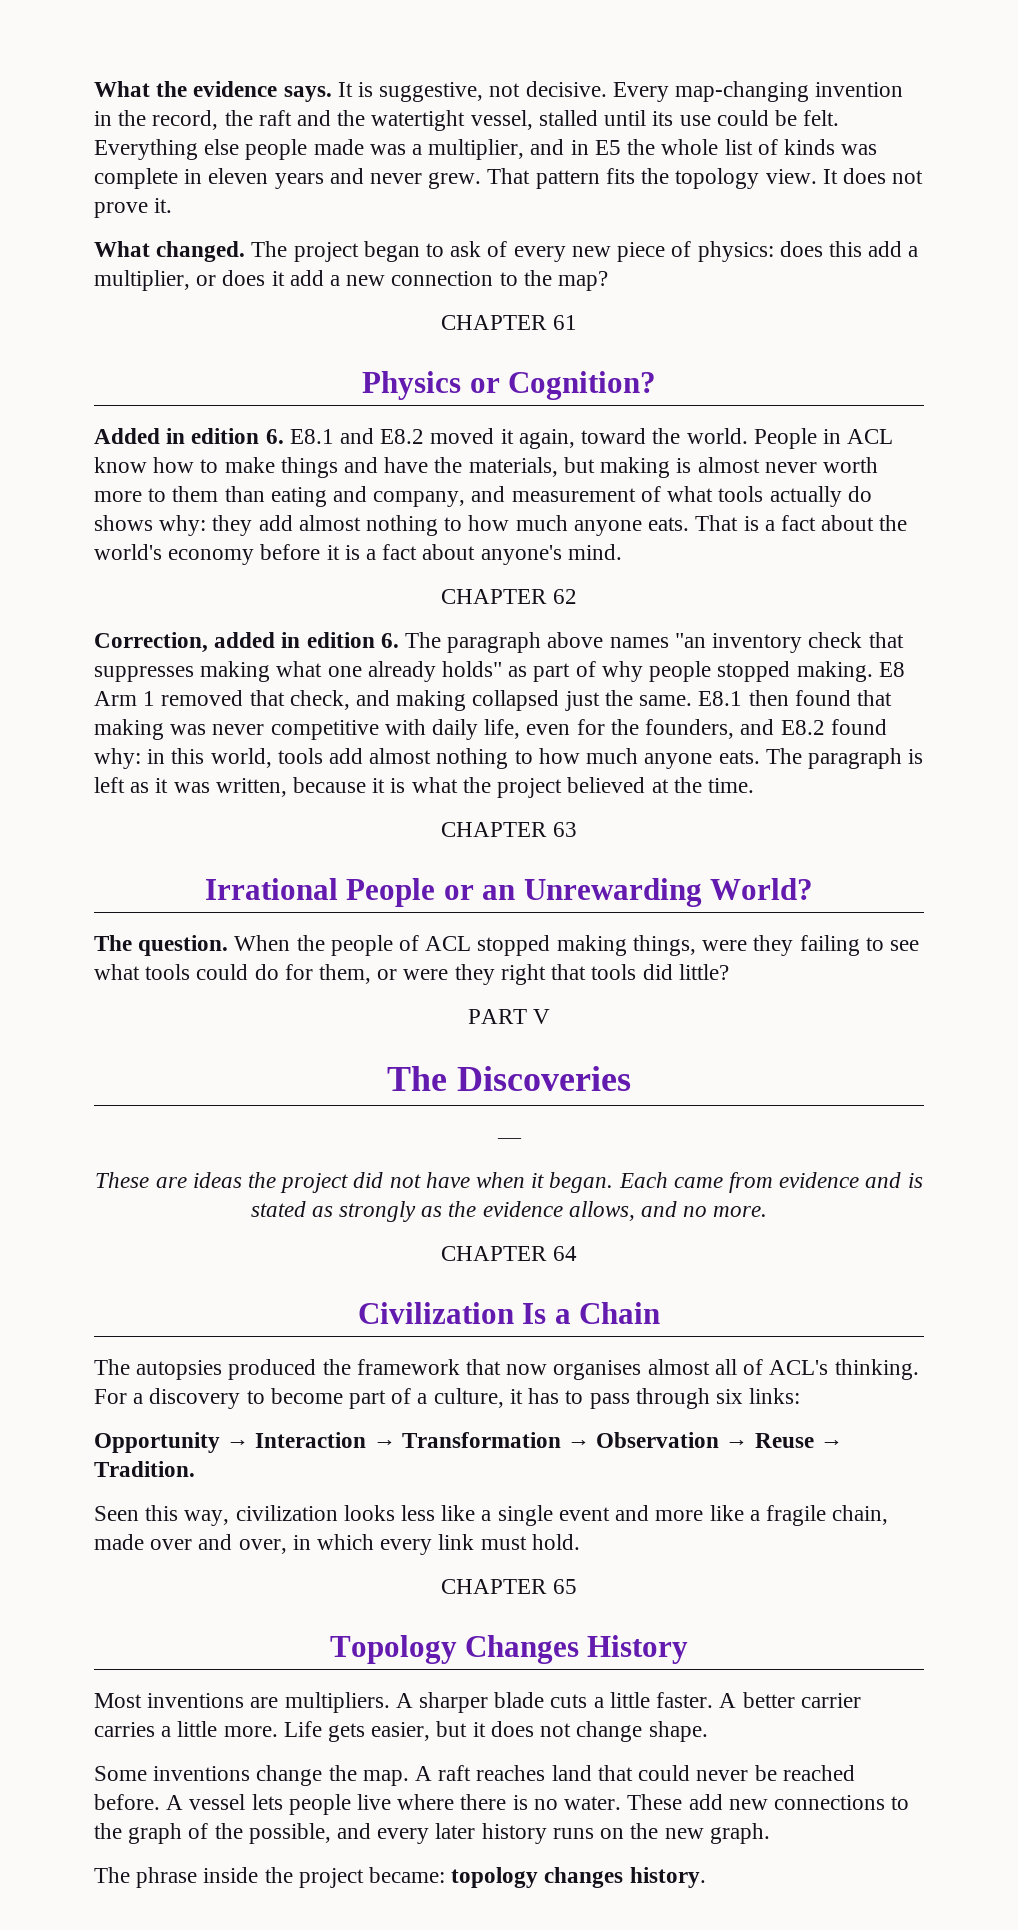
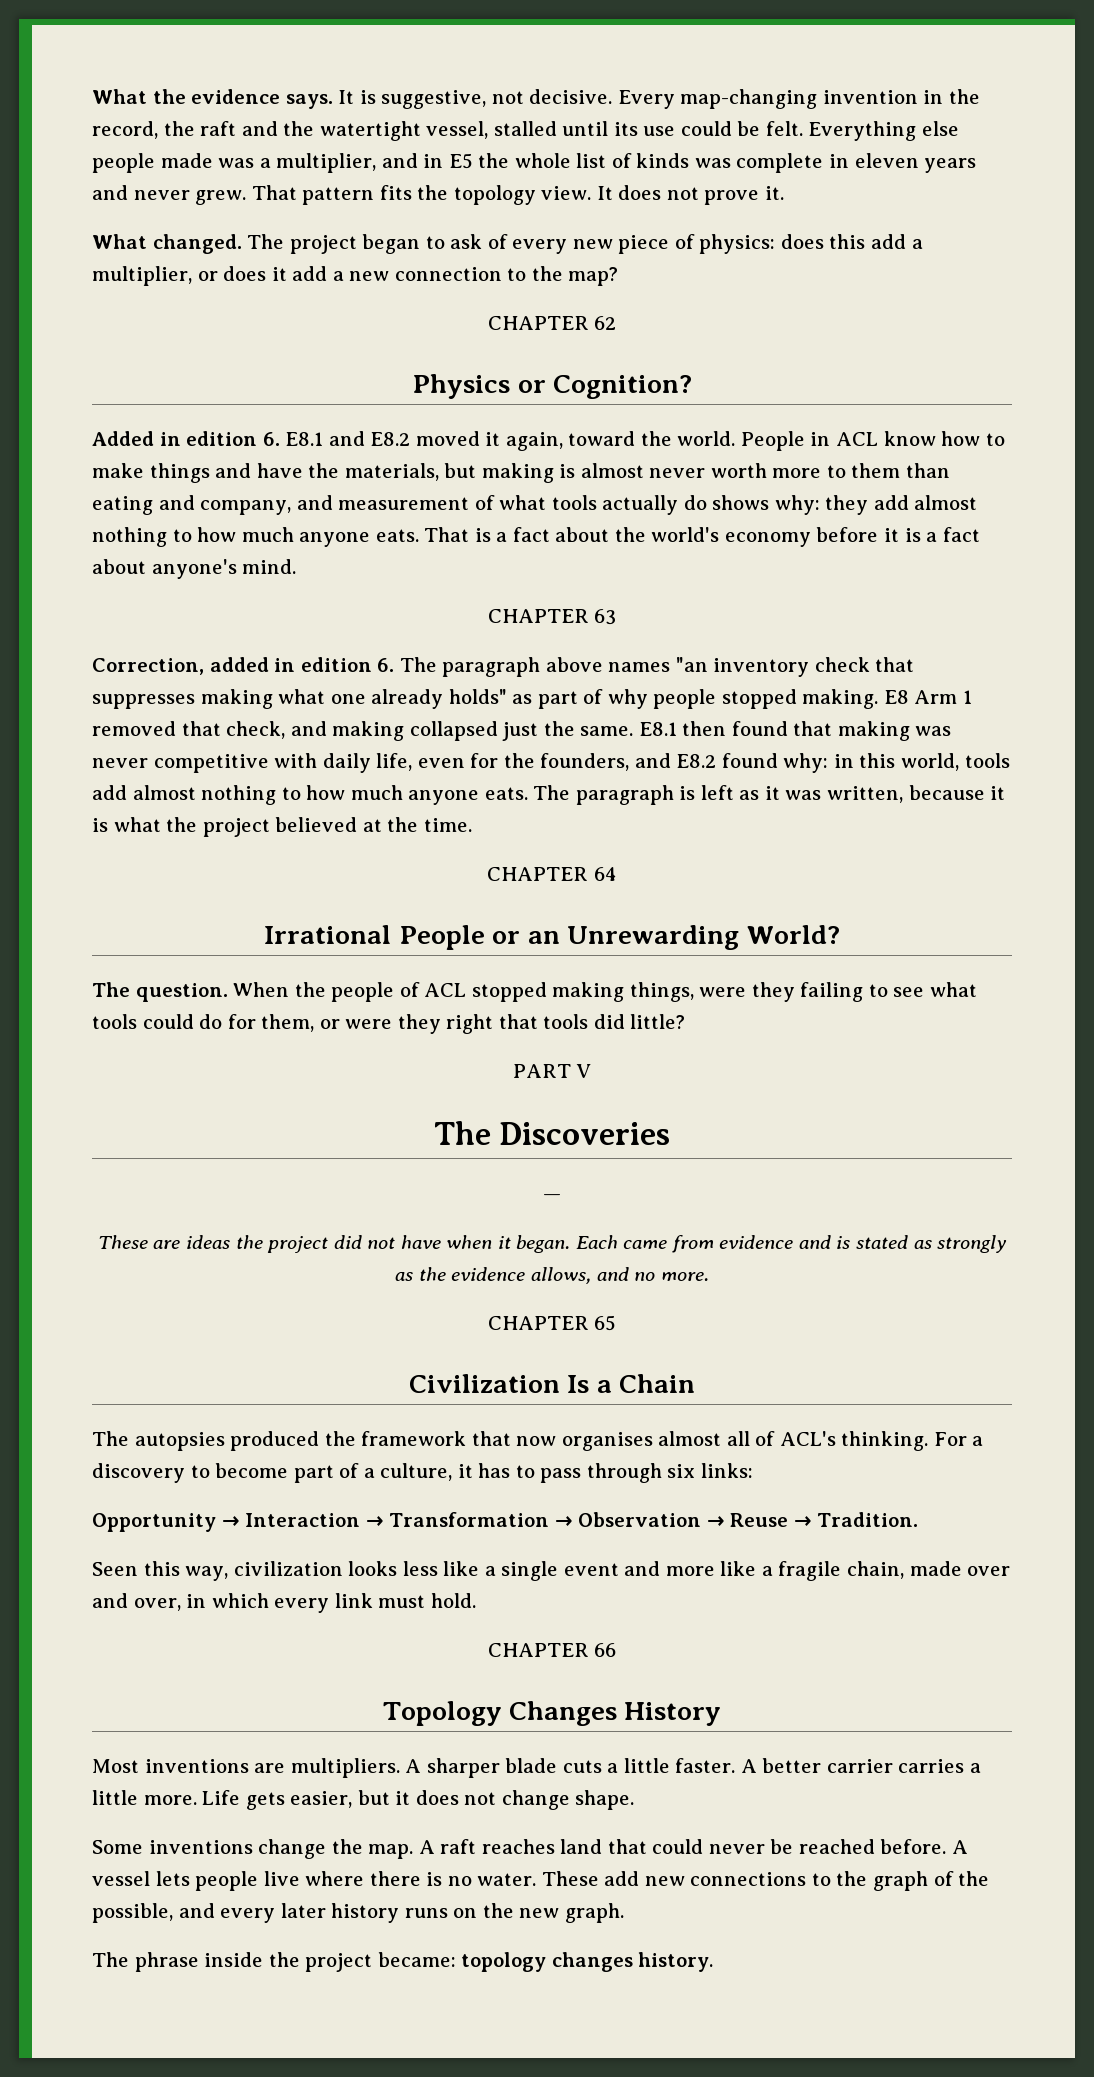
[552,315,577,330] 61 -> [594,316,617,330] 62
[552,589,577,604] 62 -> [594,609,617,625] 63
[552,822,577,837] 63 -> [593,867,617,881] 64
[552,1246,577,1261] 64 -> [594,1315,617,1331] 65
[552,1579,577,1594] 65 -> [594,1643,617,1657] 66

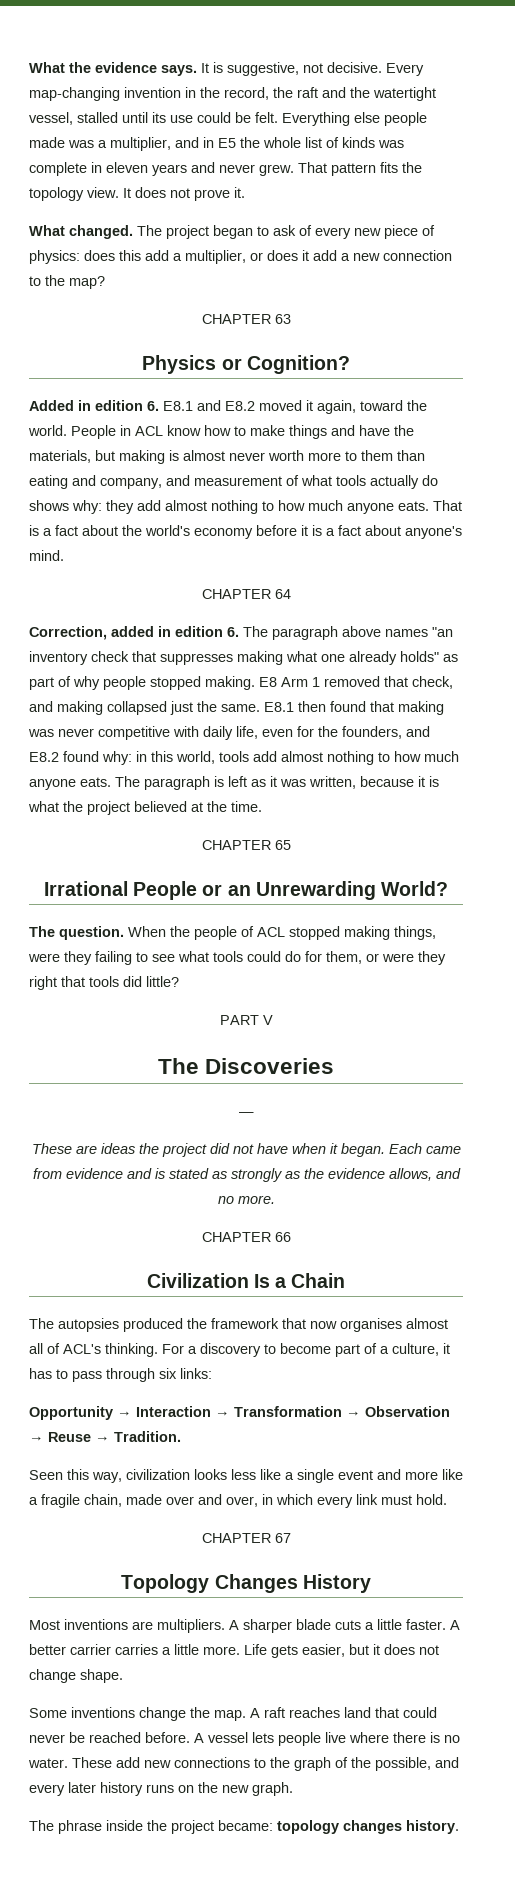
[594,316,617,330] 62 -> [274,314,291,324] 63
[594,609,617,625] 63 -> [274,589,291,599] 64
[593,867,617,881] 64 -> [274,840,291,850] 65
[594,1315,617,1331] 65 -> [274,1232,291,1242] 66
[594,1643,617,1657] 66 -> [274,1533,291,1543] 67

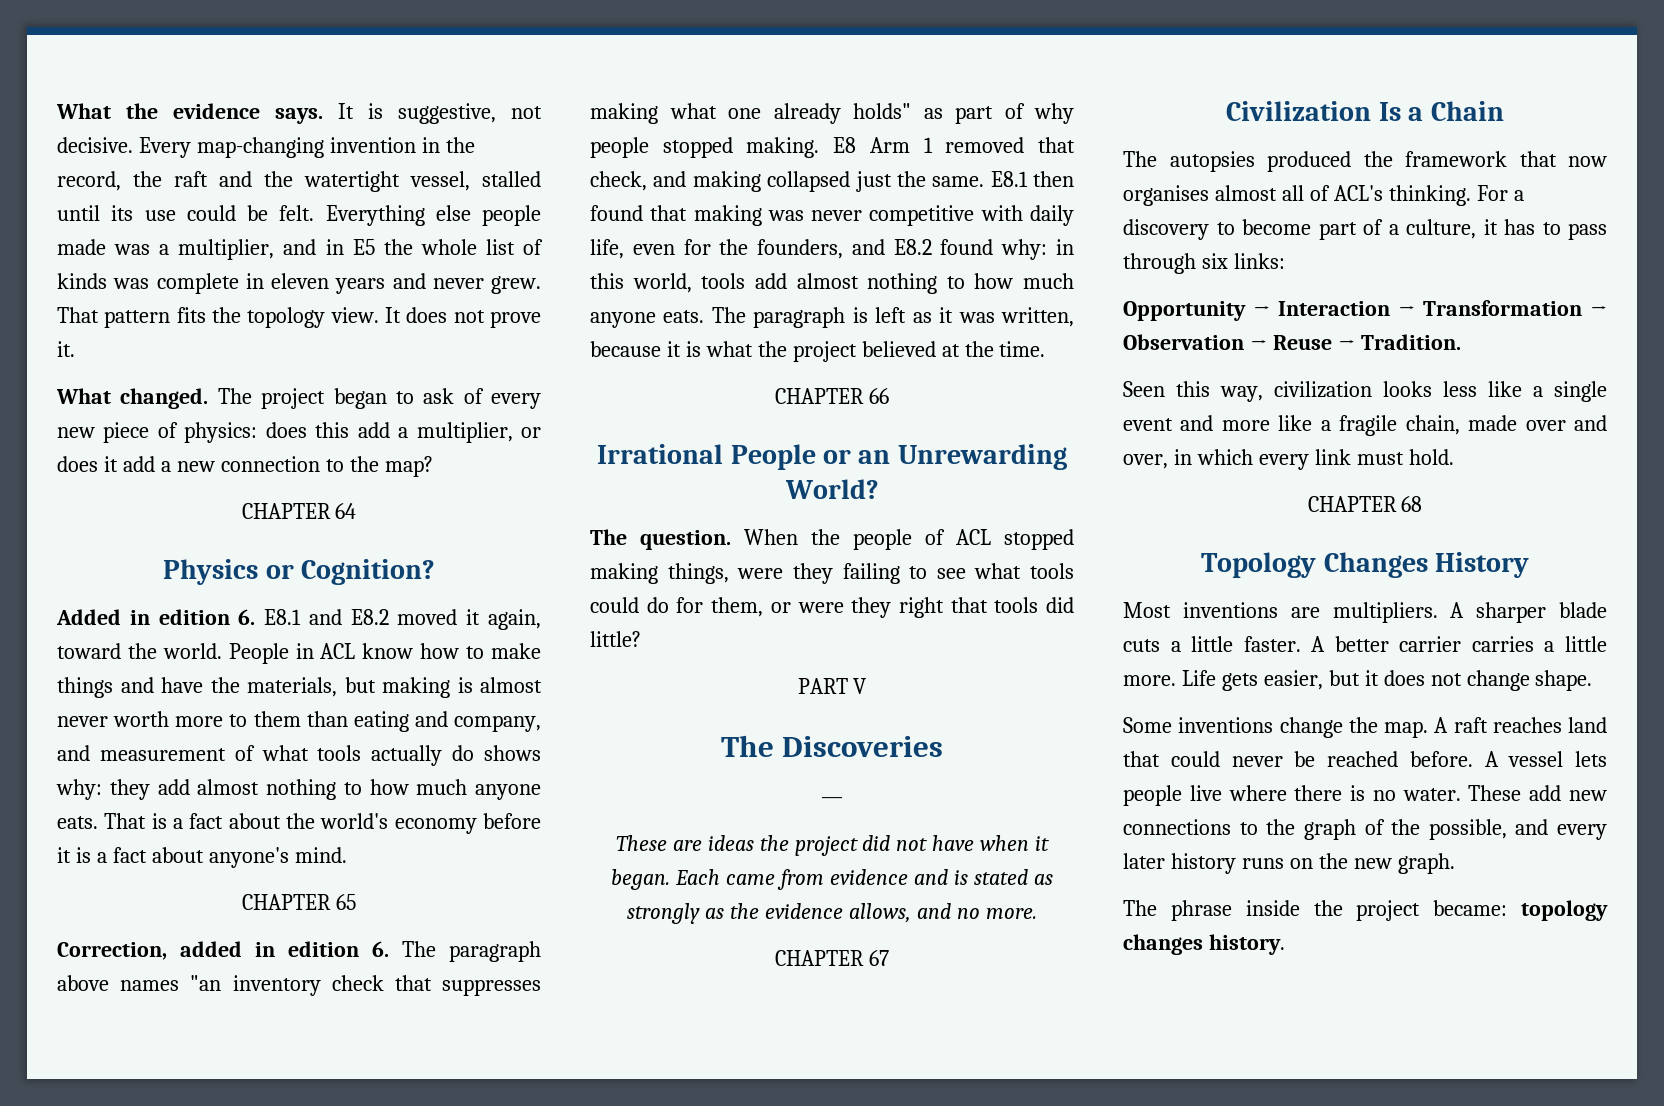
[274,314,291,324] 63 -> [335,503,357,519] 64
[274,589,291,599] 64 -> [335,894,356,910] 65
[274,840,291,850] 65 -> [868,388,889,404] 66
[274,1232,291,1242] 66 -> [868,950,889,966] 67
[274,1533,291,1543] 67 -> [1401,496,1423,512] 68

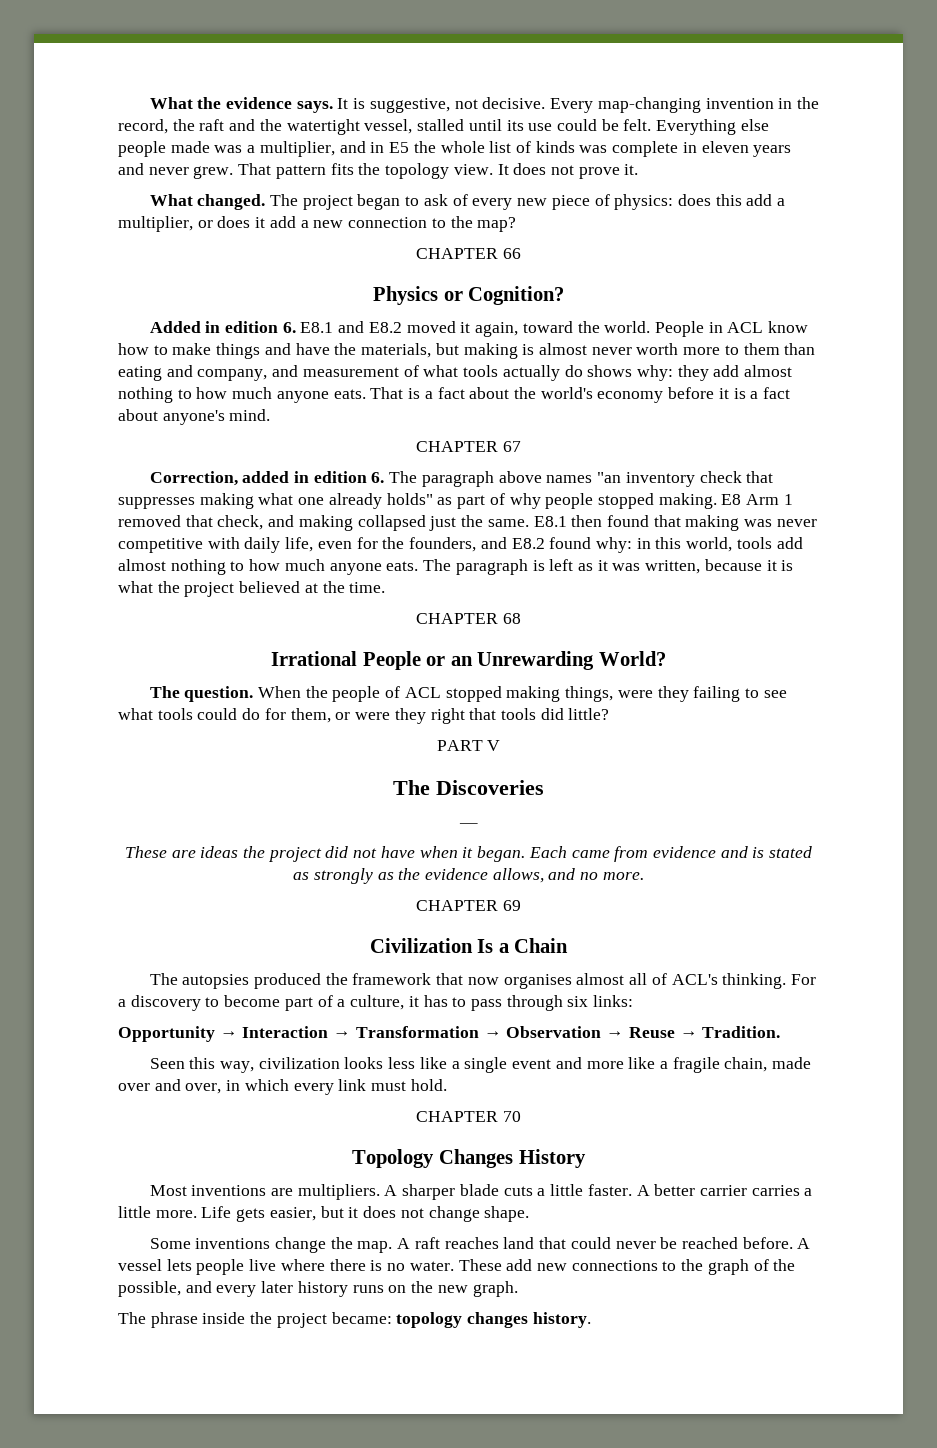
[335,503,357,519] 64 -> [502,248,521,259] 66
[335,894,356,910] 65 -> [502,441,521,452] 67
[868,388,889,404] 66 -> [502,613,521,624] 68
[868,950,889,966] 67 -> [502,900,521,911] 69
[1401,496,1423,512] 68 -> [502,1111,521,1122] 70

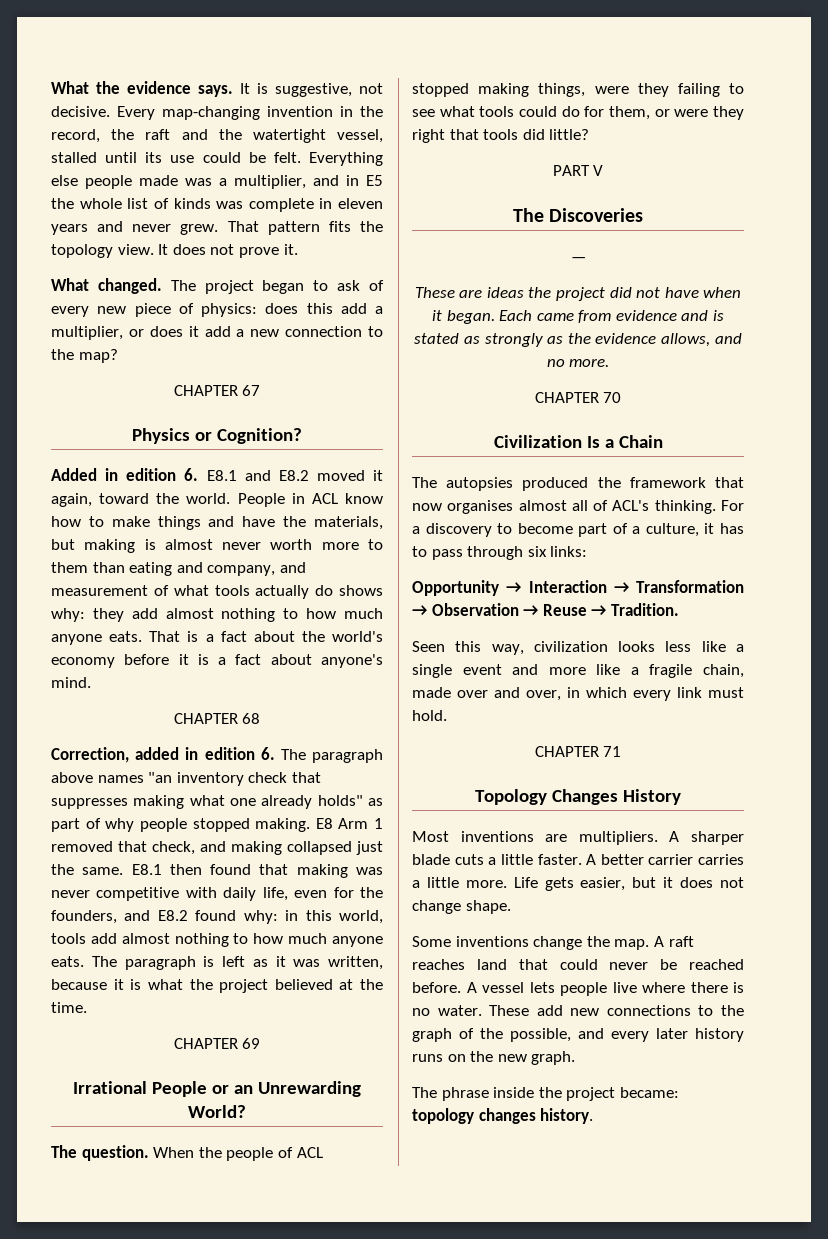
[502,248,521,259] 66 -> [242,385,261,396] 67
[502,441,521,452] 67 -> [242,713,261,724] 68
[502,613,521,624] 68 -> [242,1038,261,1049] 69
[502,900,521,911] 69 -> [603,392,622,403] 70
[502,1111,521,1122] 70 -> [603,746,622,757] 71

